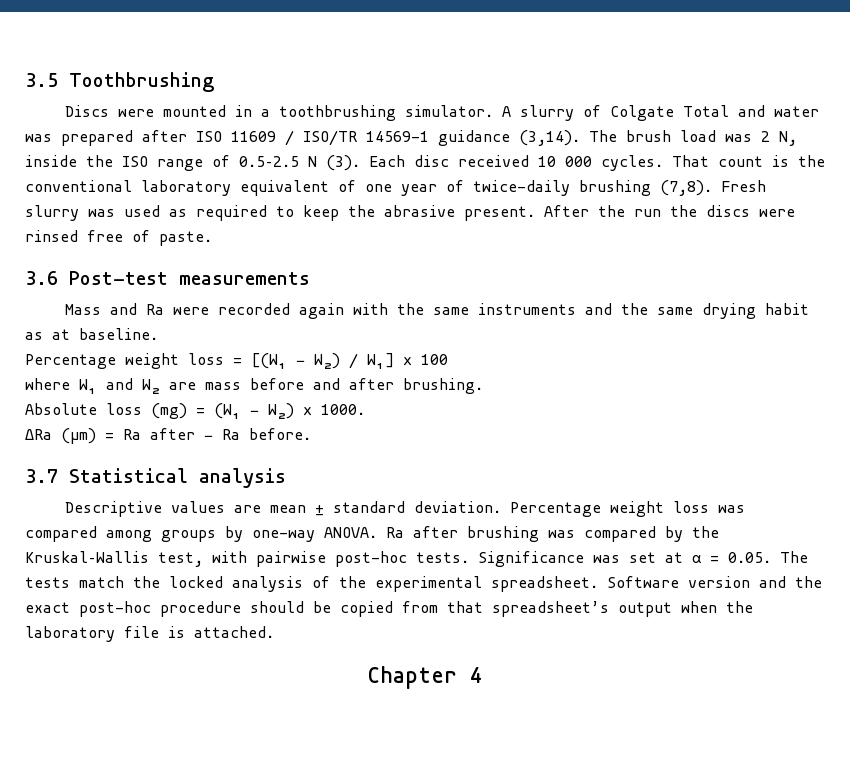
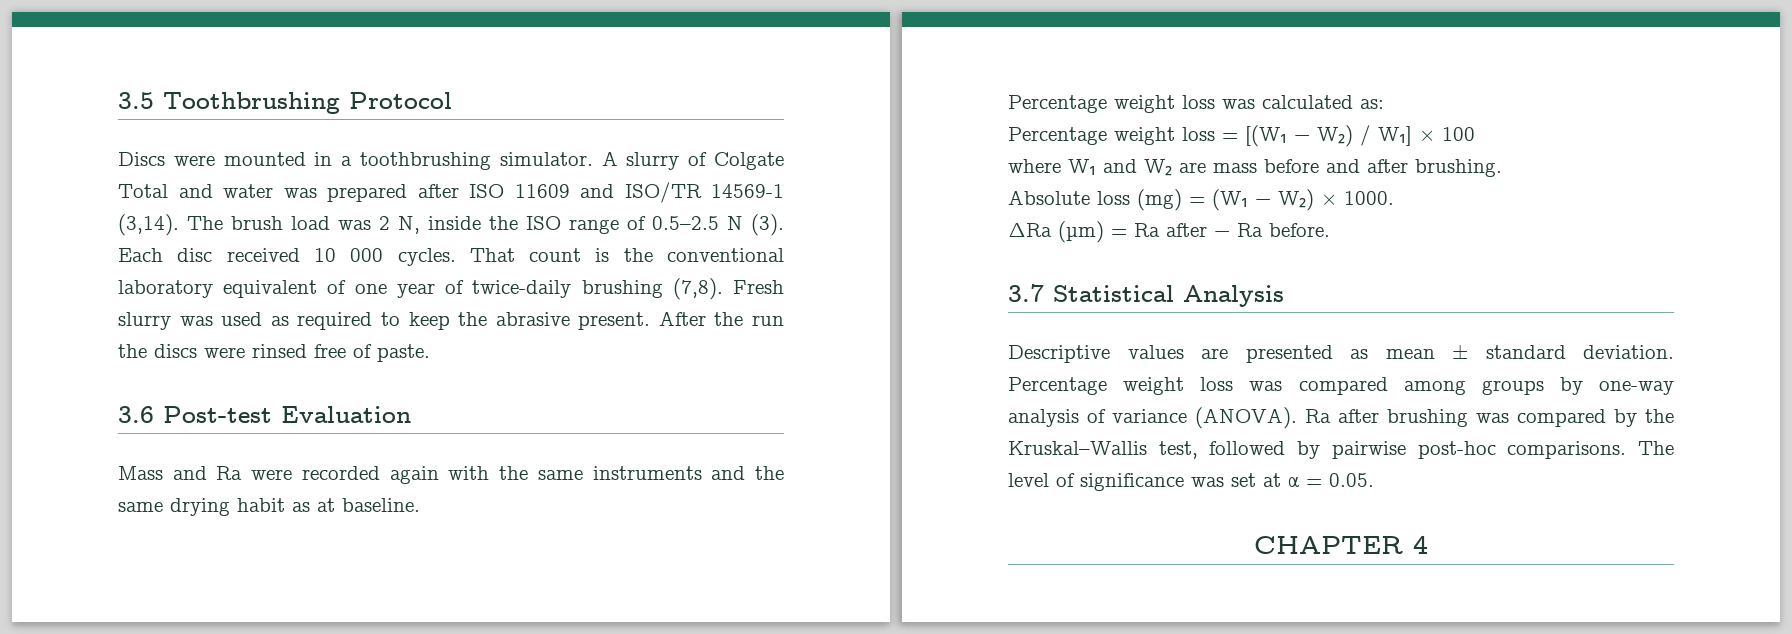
(214, 82) none -> [349,92,452,109] Protocol
[285,130,294,146] / -> [580,184,614,198] and
[438,130,510,146] guidance -> (784, 191) none
[179,272,310,285] measurements -> [281,406,411,423] Evaluation
(158, 334) none -> [1008,95,1384,113] // Percentage weight loss was calculated as:
[199,468,286,488] analysis -> [1183,285,1284,307] Analysis
(261, 509) none -> [1245,345,1368,363] presented as
[324,527,377,538] ANOVA. -> [1008,407,1297,429] analysis of variance (ANOVA).
[212,551,584,567] with pairwise post-hoc tests. Significance -> [1209,441,1674,459] [1008,473,1184,491] followed by pairwise post-hoc comparisons. The level of significance
[780,551,808,563] [25,576,822,592] [25,601,753,617] [25,626,274,642] [367,666,457,689] The tests match the locked analysis of the experimental spreadsheet. Software version and the exact post-hoc procedure should be copied from that spreadsheet’s output when the laboratory file is attached. // Chapter -> [1254,536,1403,554] // CHAPTER

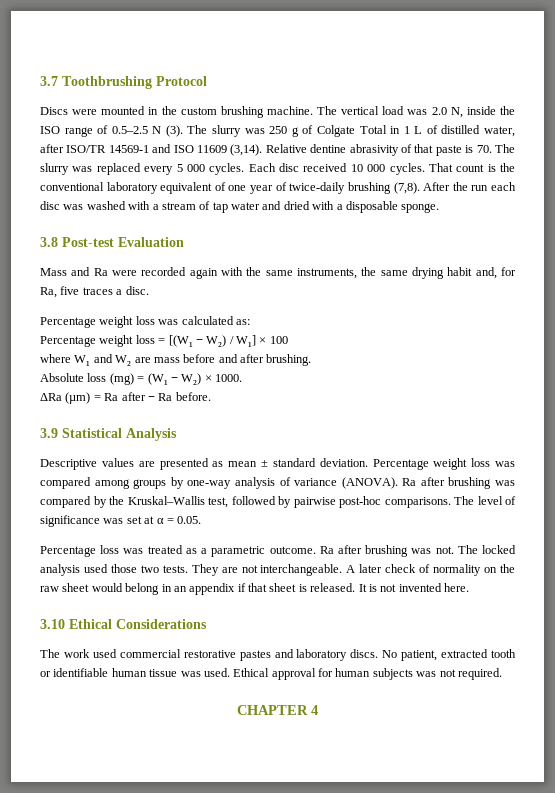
[118,92,154,109] 3.5 -> [40,76,58,86] 3.7
[341,151,784,170] [118,182,784,203] [118,214,283,236] a toothbrushing simulator. A slurry of Colgate Total and water was prepared after ISO 11609 and ISO/TR 14569-1 (3,14). The brush -> [161,106,380,118] the custom brushing machine. The vertical
[379,216,390,230] 2 -> [431,107,447,115] 2.0
(784, 225) none -> [187,125,515,137] [40,144,515,156] [40,163,245,175] The slurry was 250 g of Colgate Total in 1 L of distilled water, after ISO/TR 14569-1 and ISO 11609 (3,14). Relative dentine abrasivity of that paste is 70. The slurry was replaced every 5 000 cycles.
[733,280,784,294] [118,311,785,330] [118,344,430,362] [118,406,154,423] Fresh slurry was used as required to keep the abrasive present. After the run the discs were rinsed free of paste. // 3.6 -> [423,182,517,191] [40,201,440,213] [40,237,58,247] After the run each disc was washed with a stream of tap water and dried with a disposable sponge. // 3.8
[592,466,746,480] instruments and -> [297,268,357,279] instruments,
[292,498,420,512] as at baseline. -> [475,267,516,279] [40,286,149,298] and, for Ra, five traces a disc.
[1008,284,1044,302] 3.7 -> [40,428,58,438] 3.9
(1374, 480) none -> [40,545,516,557] [40,564,515,576] [40,583,469,595] [40,619,207,629] [40,649,516,661] [40,668,502,680] // Percentage loss was treated as a parametric outcome. Ra after brushing was not. The locked analysis used those two tests. They are not interchangeable. A later check of normality on the raw sheet would belong in an appendix if that sheet is released. It is not invented here. // 3.10 Ethical Considerations // The work used commercial restorative pastes and laboratory discs. No patient, extracted tooth or identifiable human tissue was used. Ethical approval for human subjects was not required.

